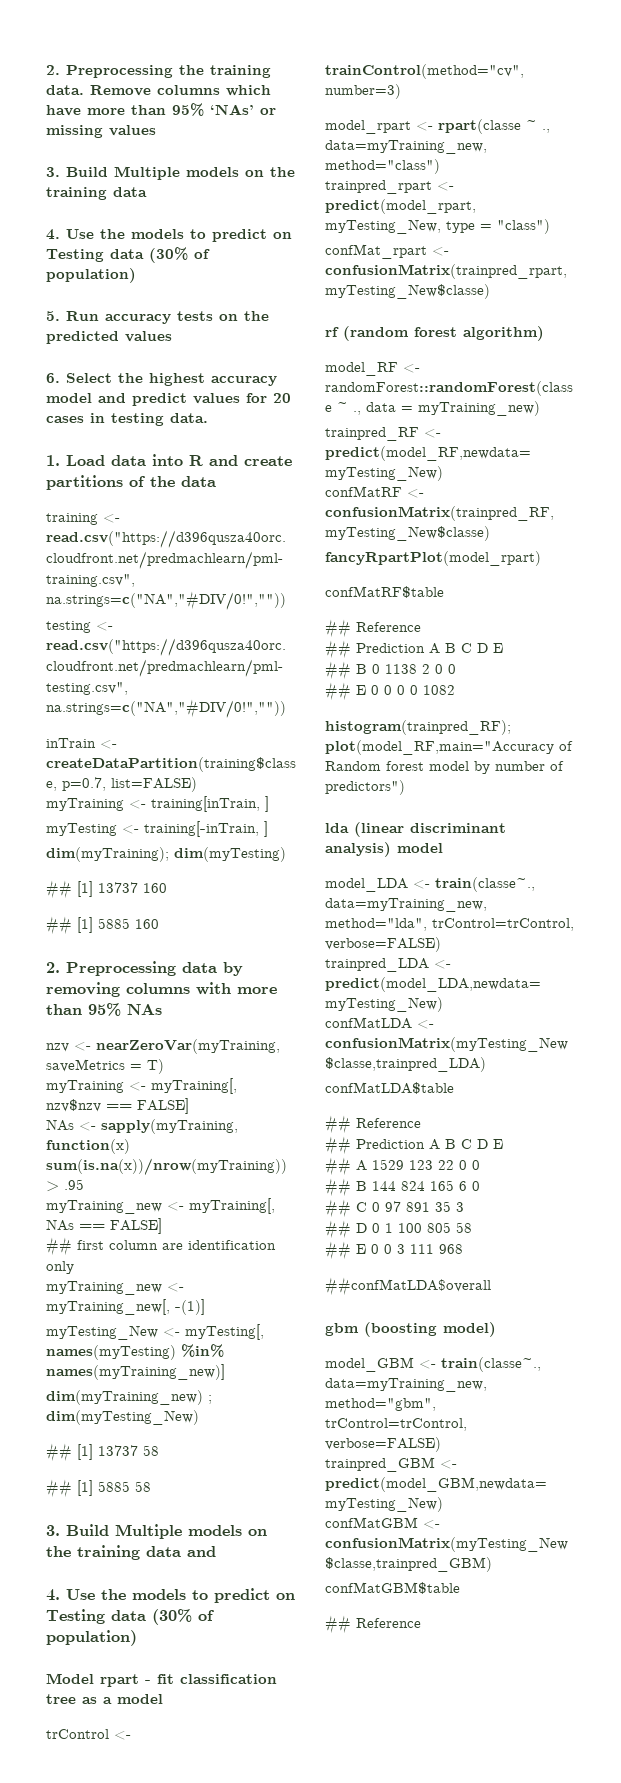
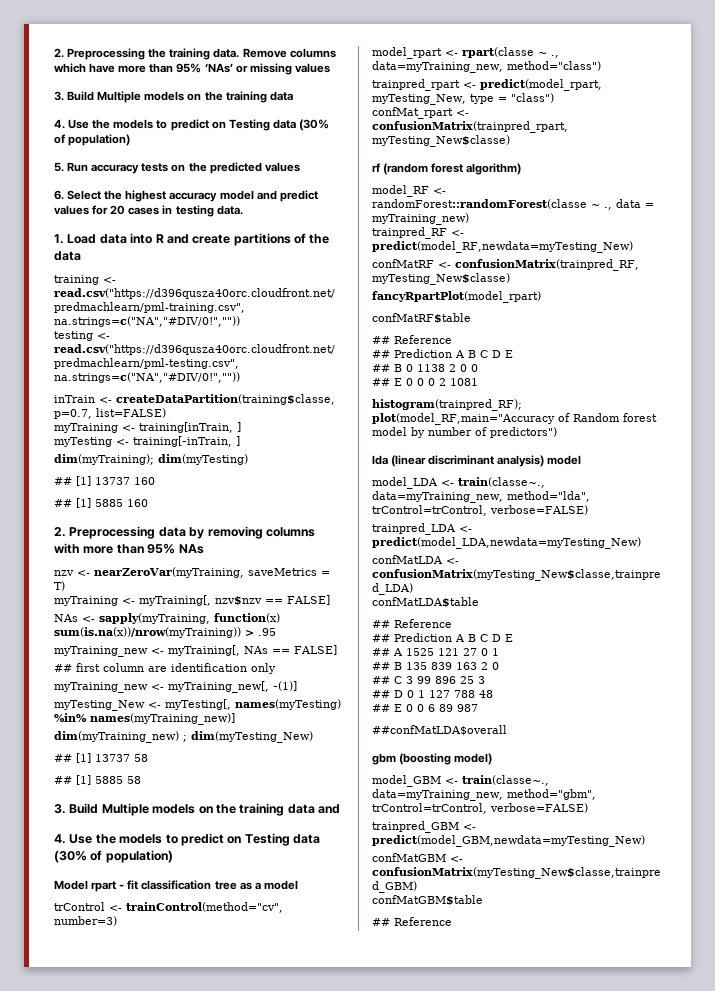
[410,685,455,695] 0 1082 -> [439,378,478,386] 2 1081
[372,1159,480,1170] [325,1178,467,1197] 1529 123 22 0 0 // ## B 144 824 165 6 -> [406,648,499,656] [372,662,488,670] 1525 121 27 0 1 // ## B 135 839 163 2
[372,1201,451,1212] 0 97 891 35 -> [406,676,474,684] 3 99 896 25
[398,1222,472,1233] [325,1241,463,1260] 100 805 58 // ## E 0 0 3 111 968 -> [429,690,493,698] [372,704,478,712] 127 788 48 // ## E 0 0 6 89 987

